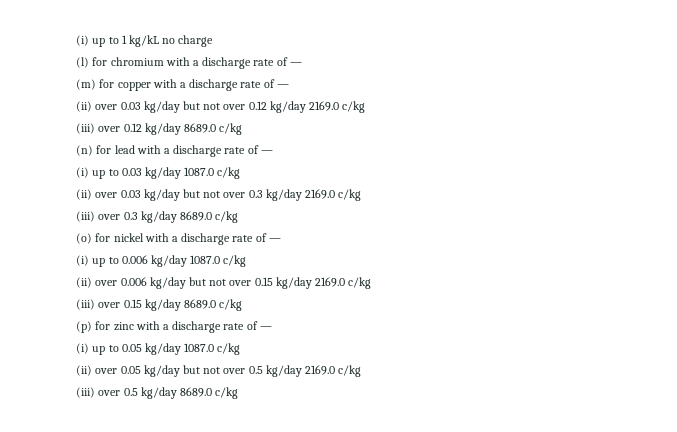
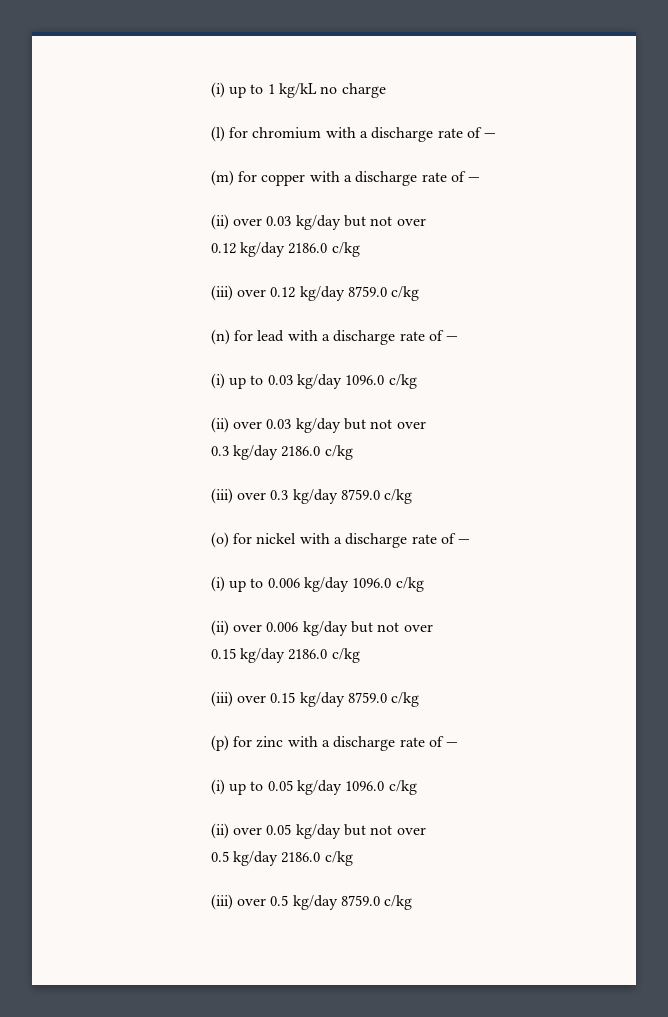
[248,101,340,113] 0.12 kg/day 2169.0 -> [210,242,328,257] // 0.12 kg/day 2186.0
[183,123,216,133] 8689.0 -> [347,286,387,297] 8759.0
[184,167,215,176] 1087.0 -> [345,375,385,385] 1096.0
[248,189,336,201] 0.3 kg/day 2169.0 -> [210,445,321,460] // 0.3 kg/day 2186.0
[179,211,212,221] 8689.0 -> [340,489,380,500] 8759.0
[190,255,221,264] 1087.0 -> [352,578,392,588] 1096.0
[254,277,346,289] 0.15 kg/day 2169.0 -> [210,648,328,663] // 0.15 kg/day 2186.0
[183,299,216,309] 8689.0 -> [347,692,387,703] 8759.0
[184,343,215,352] 1087.0 -> [345,781,385,791] 1096.0
[248,365,336,377] 0.5 kg/day 2169.0 -> [210,851,321,866] // 0.5 kg/day 2186.0
[179,387,212,397] 8689.0 -> [340,895,380,906] 8759.0

